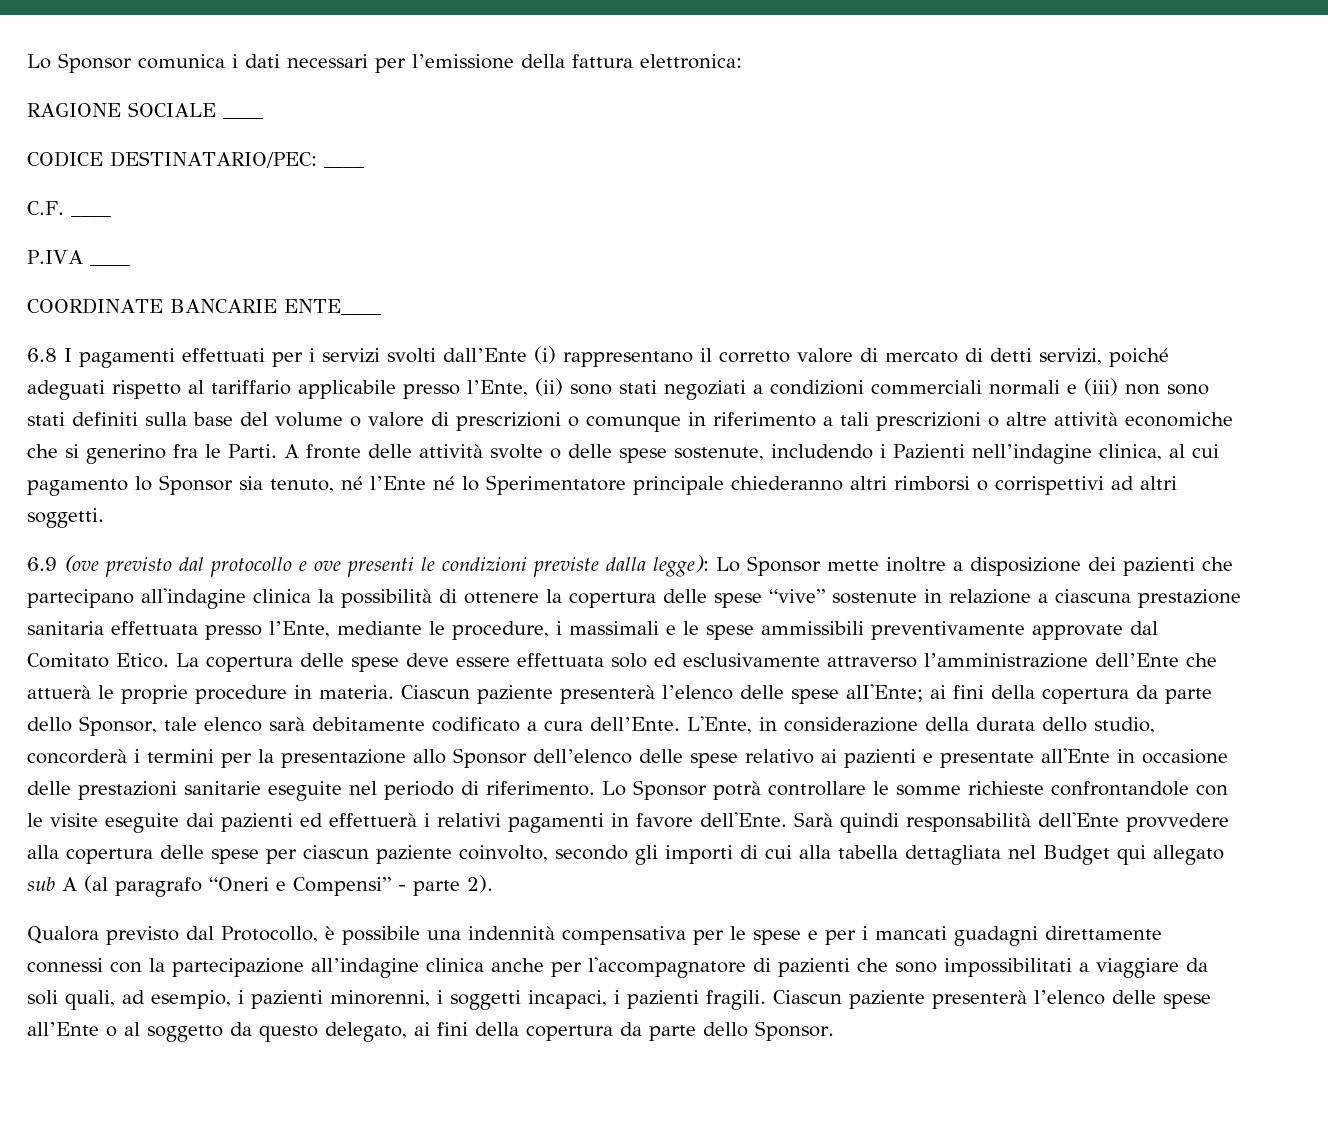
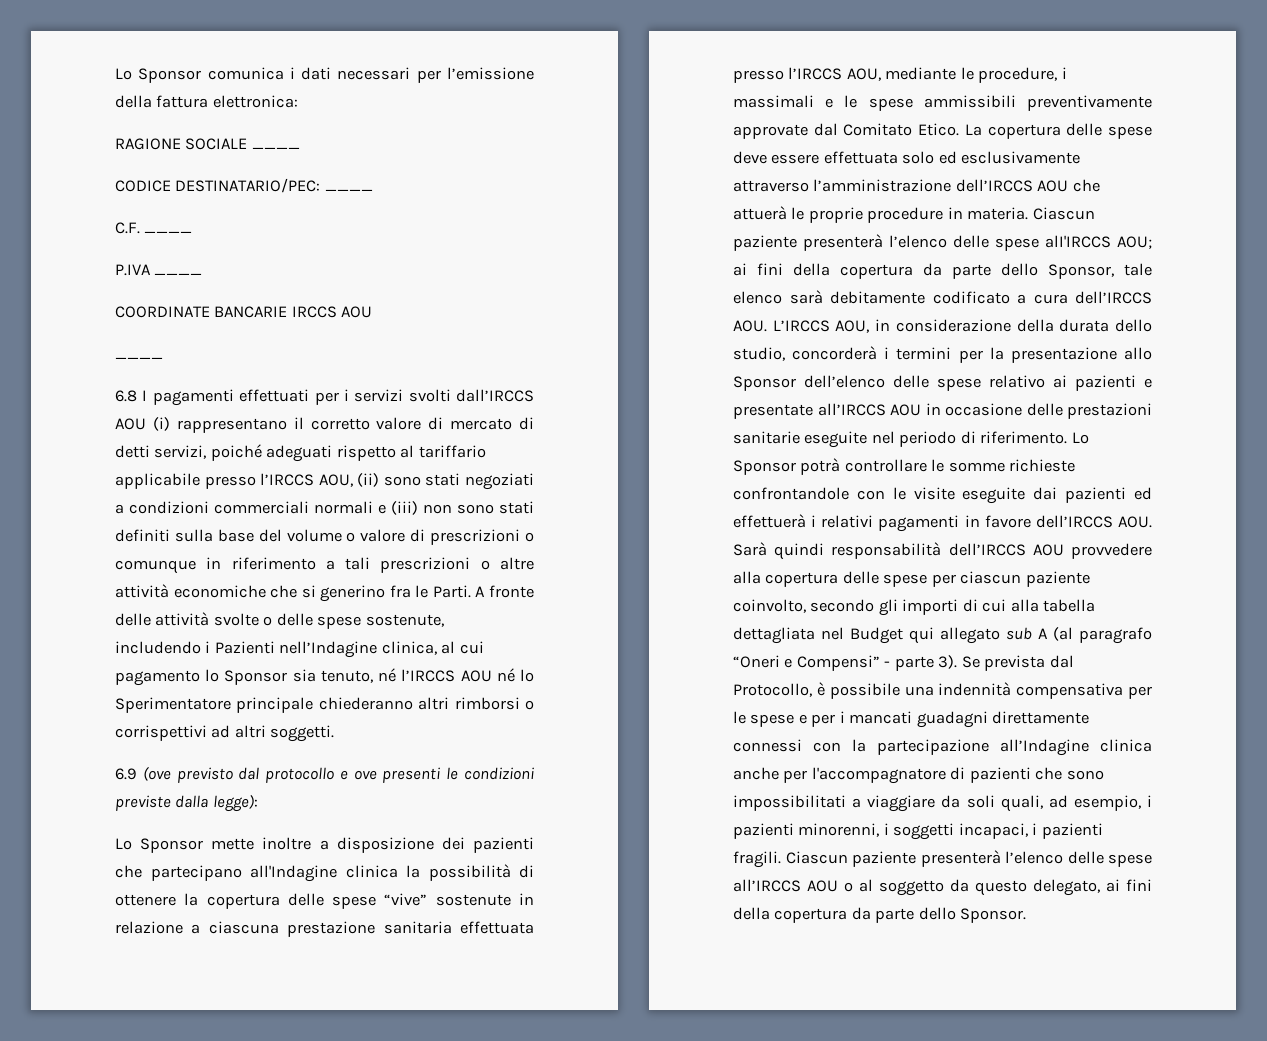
[283,299,381,315] ENTE____ -> [291,306,373,318] [115,357,163,359] IRCCS AOU // ____
[443,348,527,362] dall’Ente -> [456,389,534,402] [115,418,146,430] dall’IRCCS AOU
[467,380,528,397] l’Ente, -> [260,473,353,487] l’IRCCS AOU,
[971,444,1092,464] nell’indagine -> [279,641,378,658] nell’Indagine
[370,476,426,490] l’Ente -> [401,669,492,682] l’IRCCS AOU
(709, 566) none -> (258, 803) //
[141,588,246,609] all'indagine -> [250,865,337,882] all'Indagine
[269,621,330,638] l’Ente, -> [788,67,881,81] l’IRCCS AOU,
[1095,653,1179,667] dell’Ente -> [955,179,1069,192] dell’IRCCS AOU
[846,684,923,702] alI'Ente; -> [1045,235,1152,249] alI'IRCCS AOU;
[589,716,752,734] dell’Ente. L'Ente, -> [1075,291,1152,304] [733,320,870,333] dell’IRCCS AOU. L’IRCCS AOU,
[1041,748,1110,763] all'Ente -> [817,403,921,416] all’IRCCS AOU
[700,812,787,827] dell'Ente. -> [1035,515,1152,528] dell’IRCCS AOU.
[1038,812,1119,827] dell'Ente -> [948,543,1064,556] dell’IRCCS AOU
[467,875,493,893] [27,926,179,945] 2). // Qualora previsto -> [938,655,1046,671] 3). Se prevista
[311,958,419,978] all’indagine -> [1000,739,1089,756] all’Indagine
[27,1022,99,1036] all’Ente -> [733,879,838,892] all’IRCCS AOU

